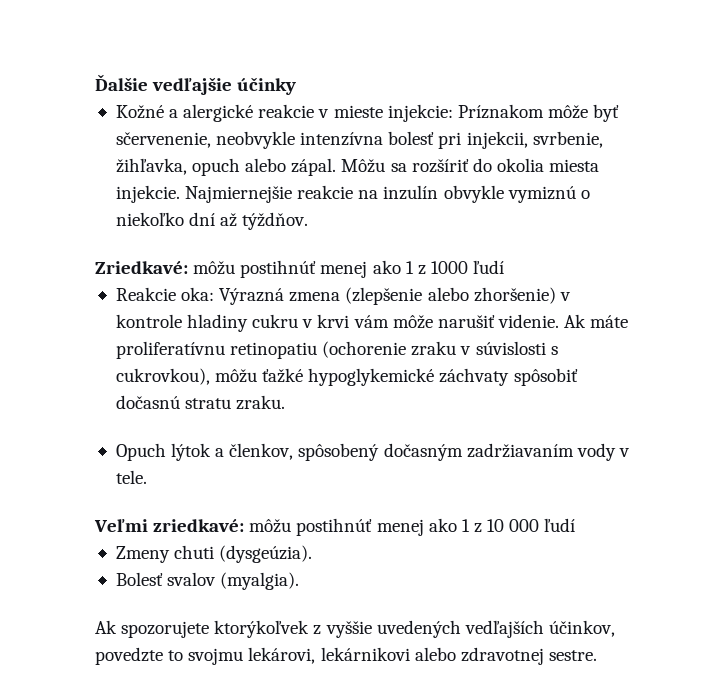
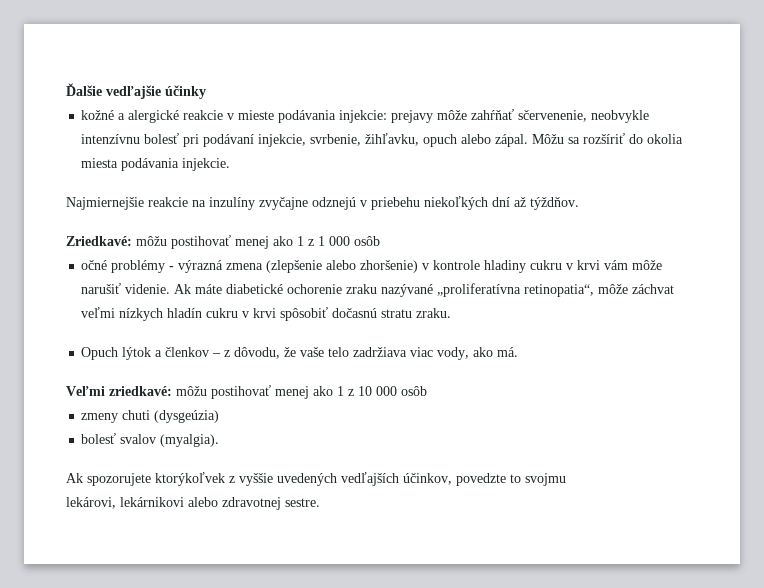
[115,105,164,119] Kožné -> [81,110,115,120] kožné
[387,104,620,122] injekcie: Príznakom môže byť -> [278,109,515,123] podávania injekcie: prejavy môže zahŕňať
[300,132,384,146] intenzívna -> [81,134,141,144] intenzívnu
[466,131,603,149] [115,158,187,175] injekcii, svrbenie, žihľavka, -> [203,133,420,147] podávaní injekcie, svrbenie, žihľavku,
(600, 165) none -> [121,158,180,171] podávania
(180, 194) none -> (231, 164) //
[383,185,590,203] [115,212,184,226] inzulín obvykle vymiznú o niekoľko -> [209,196,488,210] inzulíny zvyčajne odznejú v priebehu niekoľkých
[240,260,505,278] [115,287,285,305] postihnúť menej ako 1 z 1000 ľudí // Reakcie oka: Výrazná -> [171,235,380,249] [81,260,224,273] postihovať menej ako 1 z 1 000 osôb // očné problémy - výrazná
[115,341,558,359] [115,368,510,386] proliferatívnu retinopatiu (ochorenie zraku v súvislosti s cukrovkou), môžu ťažké hypoglykemické záchvaty -> [226,283,675,297] [81,307,277,321] diabetické ochorenie zraku nazývané „proliferatívna retinopatia“, môže záchvat veľmi nízkych hladín cukru v krvi
[229,443,630,461] [115,470,147,484] členkov, spôsobený dočasným zadržiavaním vody v tele. -> [165,347,519,360] členkov – z dôvodu, že vaše telo zadržiava viac vody, ako má.
[296,518,373,536] postihnúť -> [211,385,271,399] postihovať
[544,518,576,532] [115,545,313,563] [115,572,163,586] ľudí // Zmeny chuti (dysgeúzia). // Bolesť -> [401,386,427,396] [81,410,220,423] [81,433,117,444] osôb // zmeny chuti (dysgeúzia) // bolesť
(244, 656) none -> (566, 479) //

